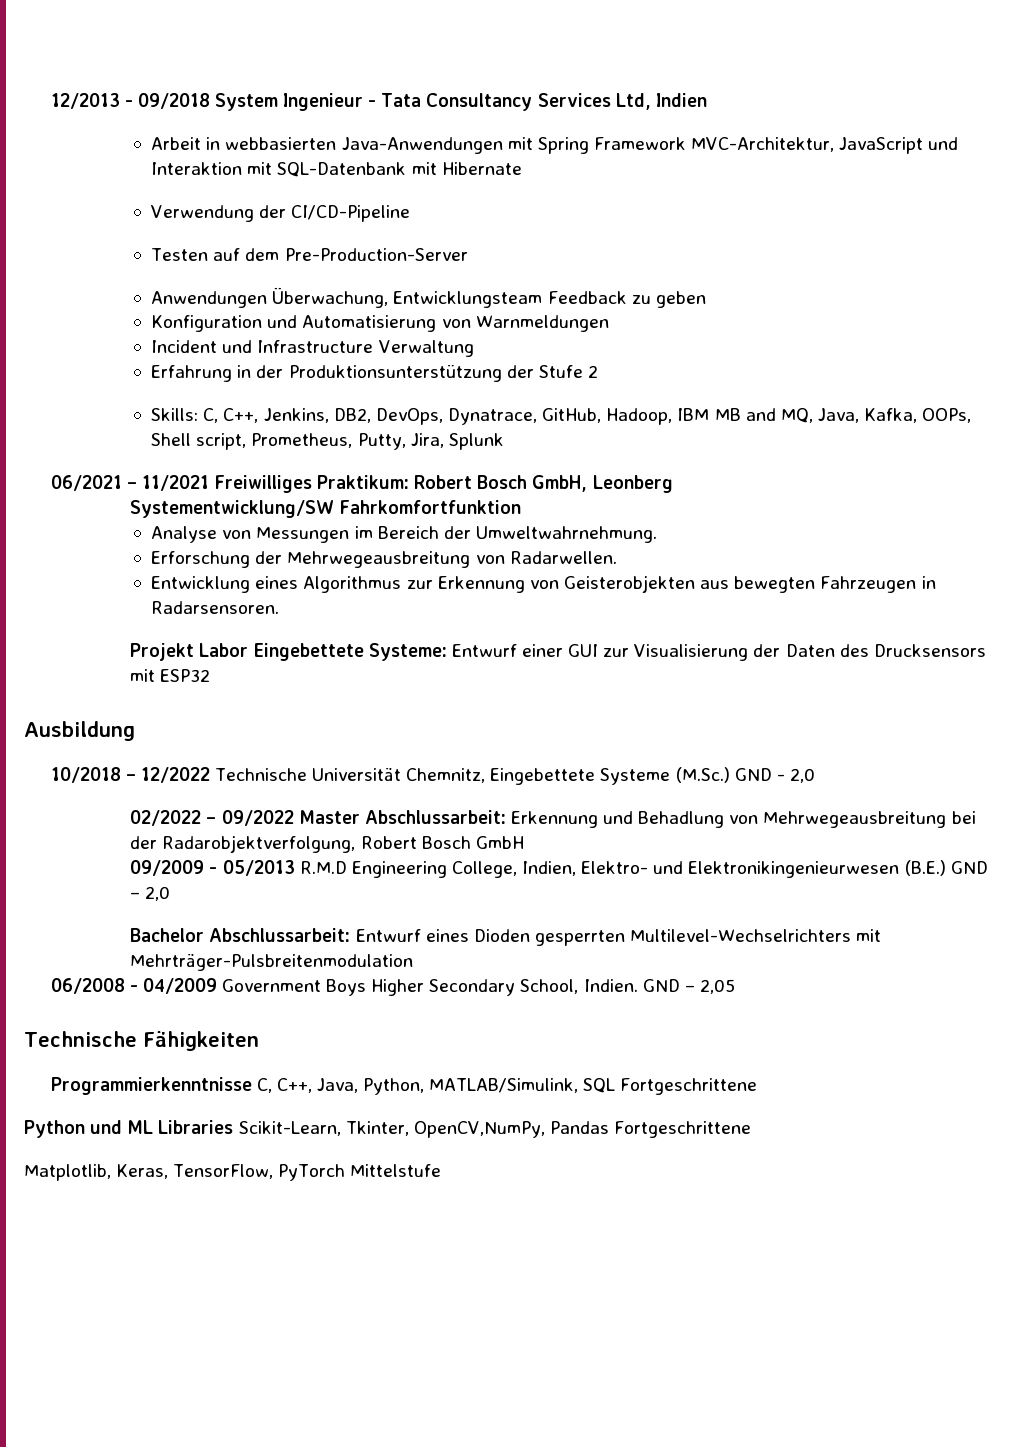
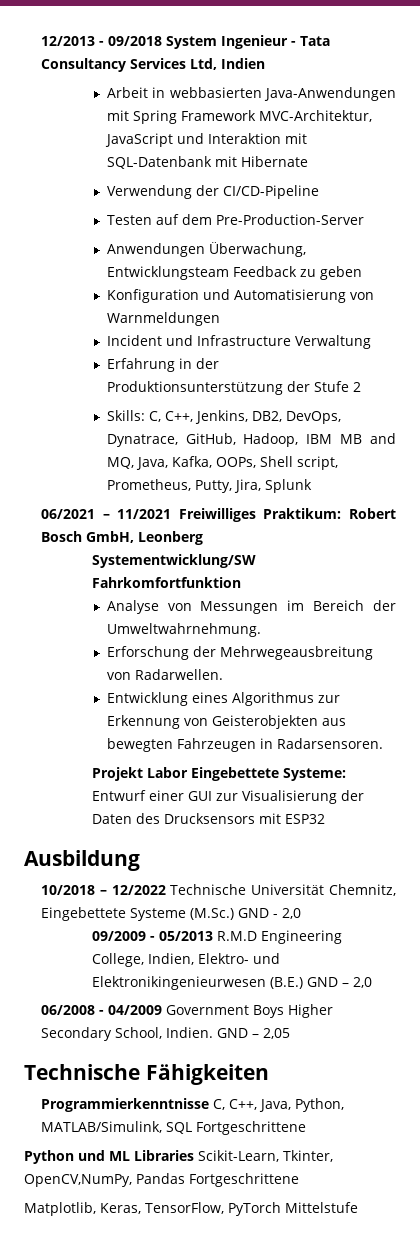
[130,810,976,828] [130,835,524,853] // 02/2022 – 09/2022 Master Abschlussarbeit: Erkennung und Behadlung von Mehrwegeausbreitung bei der Radarobjektverfolgung, Robert Bosch GmbH -> (301, 913) none
[130,928,882,946] [130,954,414,971] // Bachelor Abschlussarbeit: Entwurf eines Dioden gesperrten Multilevel-Wechselrichters mit Mehrträger-Pulsbreitenmodulation -> (372, 982) none

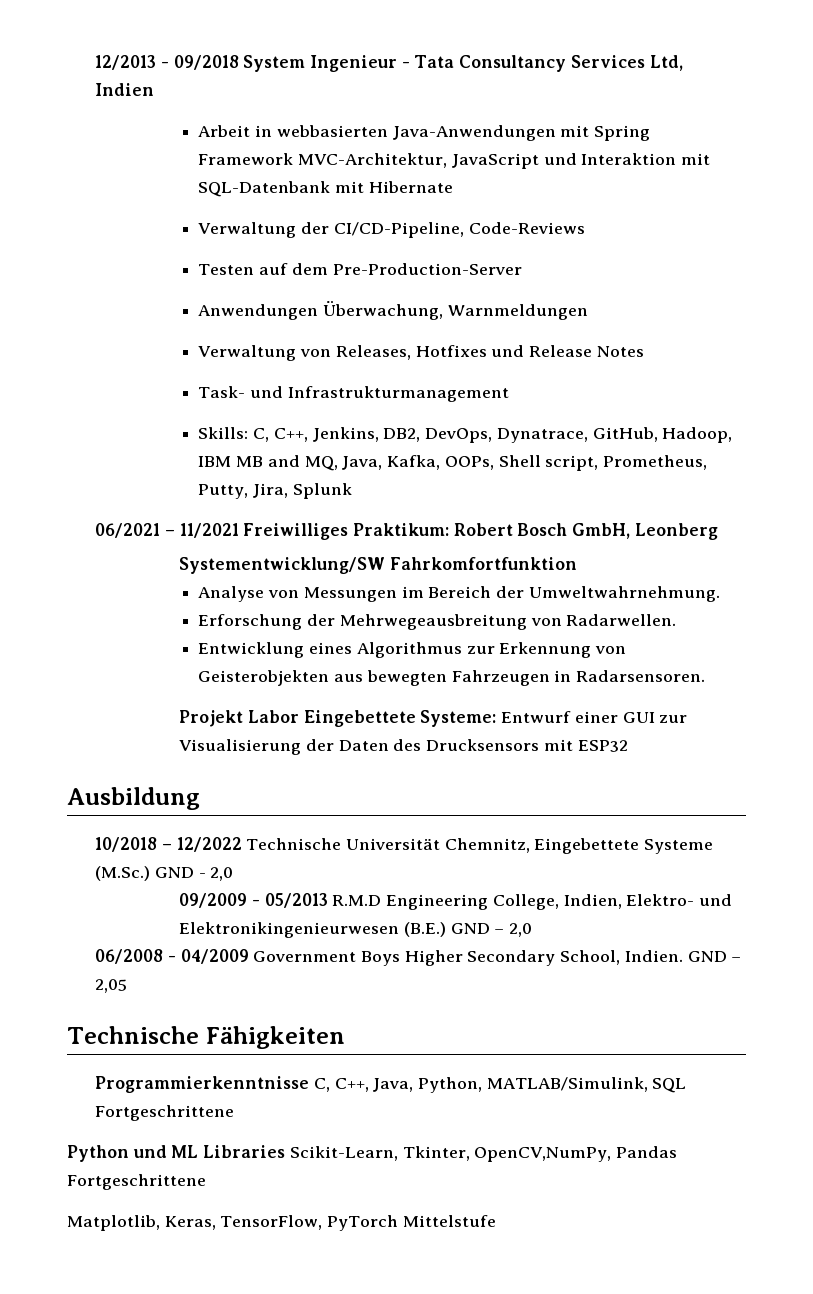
[106,185,319,199] Verwendung der CI/CD-Pipeline -> [198,222,585,238] Verwaltung der CI/CD-Pipeline, Code-Reviews
[106,266,362,280] [106,289,374,303] [106,312,220,326] [106,335,371,349] [106,358,219,372] [106,381,361,395] Entwicklungsteam Feedback zu geben // Konfiguration und Automatisierung von Warnmeldungen // Incident und Infrastructure Verwaltung // Erfahrung in der Produktionsunterstützung der Stufe 2 -> [447,304,588,320] [198,345,644,361] [198,386,509,402] Warnmeldungen // Verwaltung von Releases, Hotfixes und Release Notes // Task- und Infrastrukturmanagement

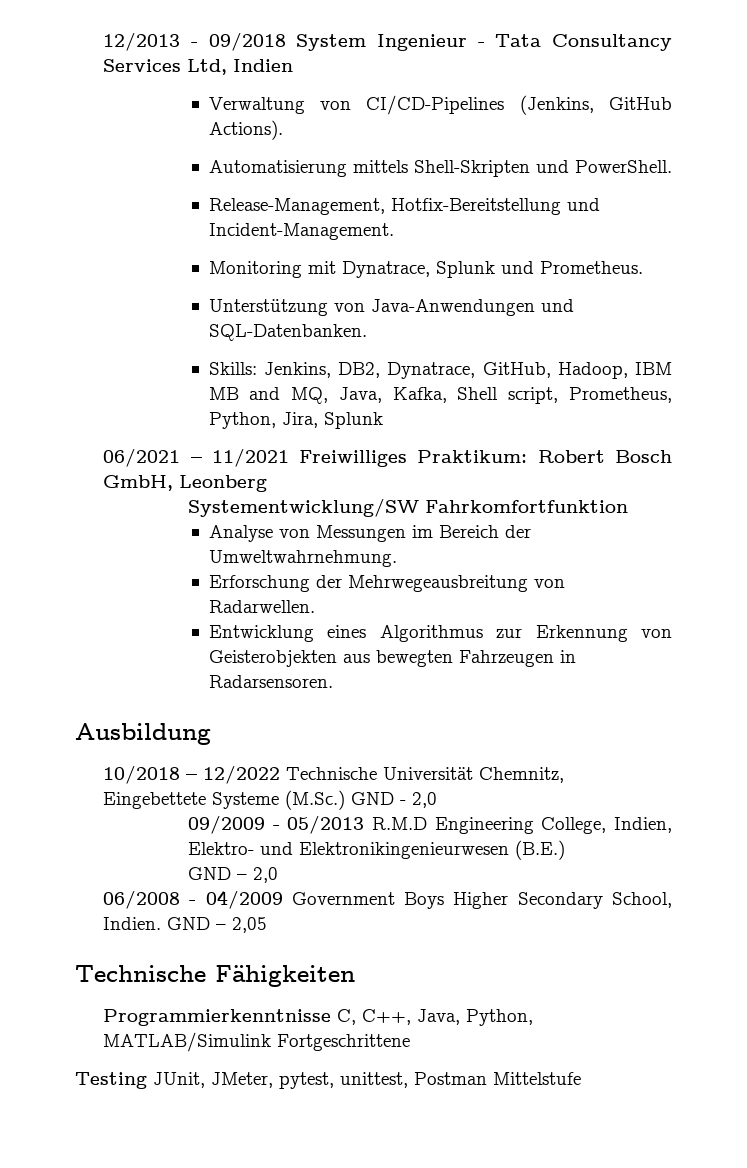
[198,125,651,141] [198,153,711,169] [198,181,453,197] [198,222,585,238] [198,263,522,275] [198,301,588,320] [198,345,644,361] [198,386,509,402] Arbeit in webbasierten Java-Anwendungen mit Spring Framework MVC-Architektur, JavaScript und Interaktion mit SQL-Datenbank mit Hibernate // Verwaltung der CI/CD-Pipeline, Code-Reviews // Testen auf dem Pre-Production-Server // Anwendungen Überwachung, Warnmeldungen // Verwaltung von Releases, Hotfixes und Release Notes // Task- und Infrastrukturmanagement -> [208,95,672,115] [208,120,283,140] [208,160,672,177] [208,198,600,215] [208,223,394,240] [208,261,643,278] [208,299,574,316] [208,324,367,341] Verwaltung von CI/CD-Pipelines (Jenkins, GitHub Actions). // Automatisierung mittels Shell-Skripten und PowerShell. // Release-Management, Hotfix-Bereitstellung und Incident-Management. // Monitoring mit Dynatrace, Splunk und Prometheus. // Unterstützung von Java-Anwendungen und SQL-Datenbanken.
[253,428,308,442] C, C++, -> (257, 368) none
[425,428,493,443] DevOps, -> (381, 370) none
[444,456,494,470] OOPs, -> (447, 395) none
[198,484,249,499] Putty, -> [208,412,276,429] Python,
[179,710,688,727] [179,739,628,755] // Projekt Labor Eingebettete Systeme: Entwurf einer GUI zur Visualisierung der Daten des Drucksensors mit ESP32 -> (333, 681) none
(446, 929) none -> (565, 850) //
[486,1077,687,1093] [95,1105,235,1121] [67,1145,678,1162] [67,1174,206,1190] [67,1215,399,1231] MATLAB/Simulink, SQL Fortgeschrittene // Python und ML Libraries Scikit-Learn, Tkinter, OpenCV,NumPy, Pandas Fortgeschrittene // Matplotlib, Keras, TensorFlow, PyTorch -> [103,1032,411,1052] [75,1072,487,1089] MATLAB/Simulink Fortgeschrittene // Testing JUnit, JMeter, pytest, unittest, Postman

